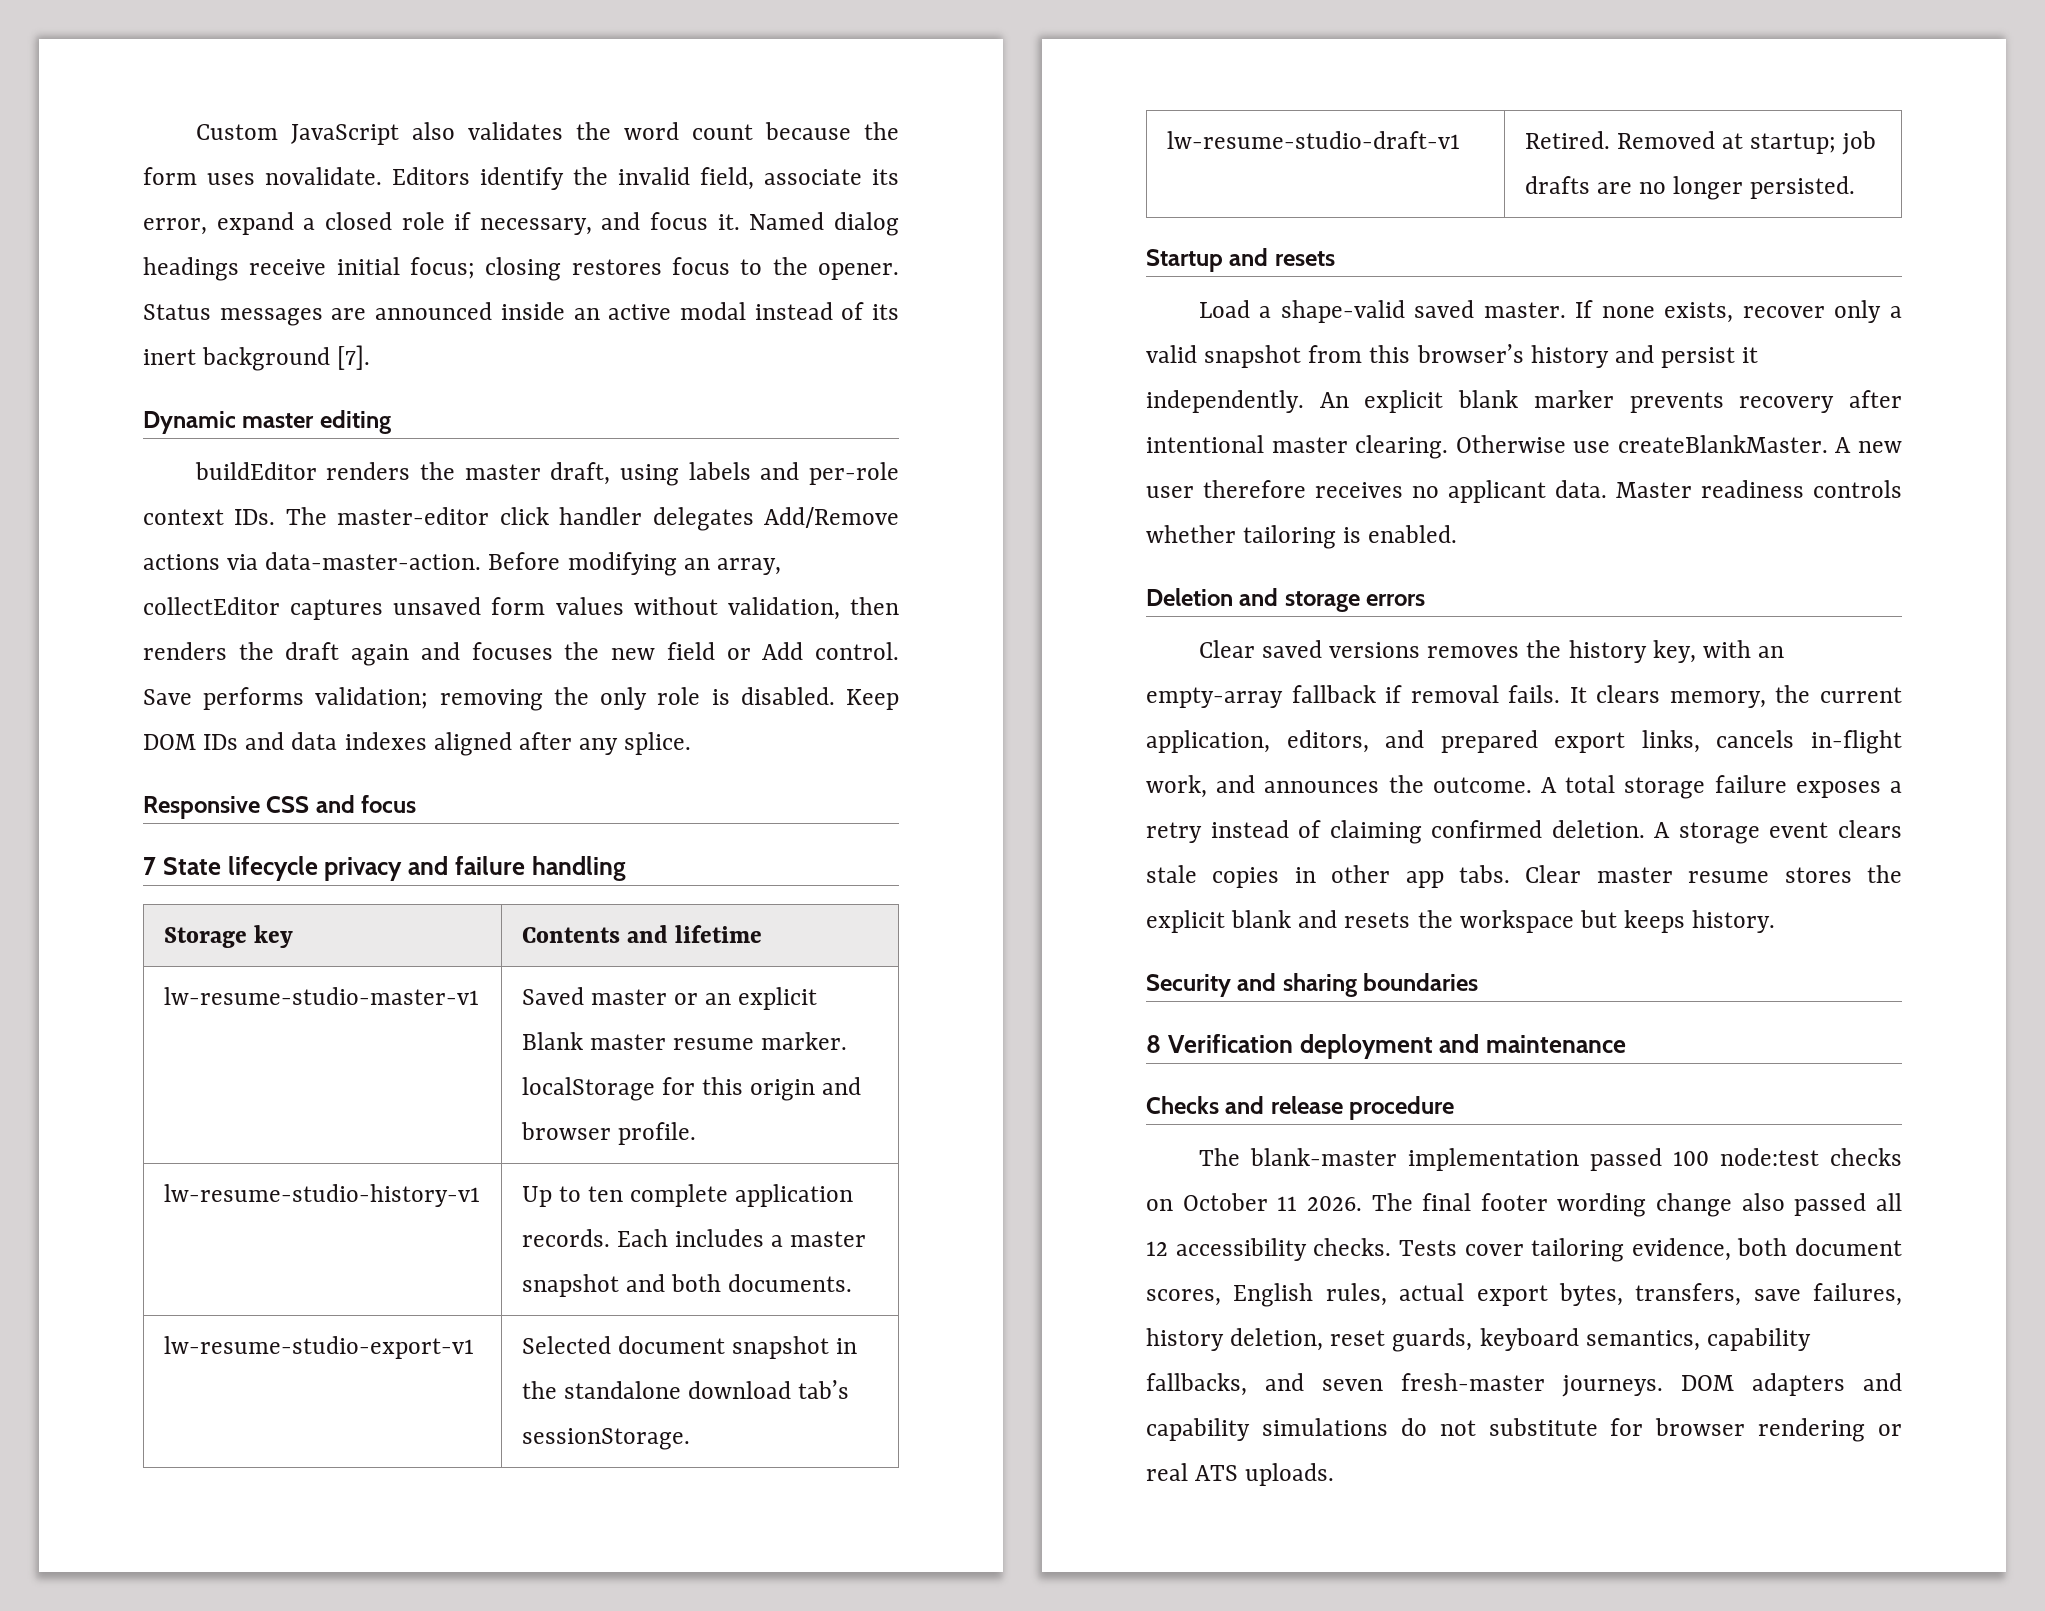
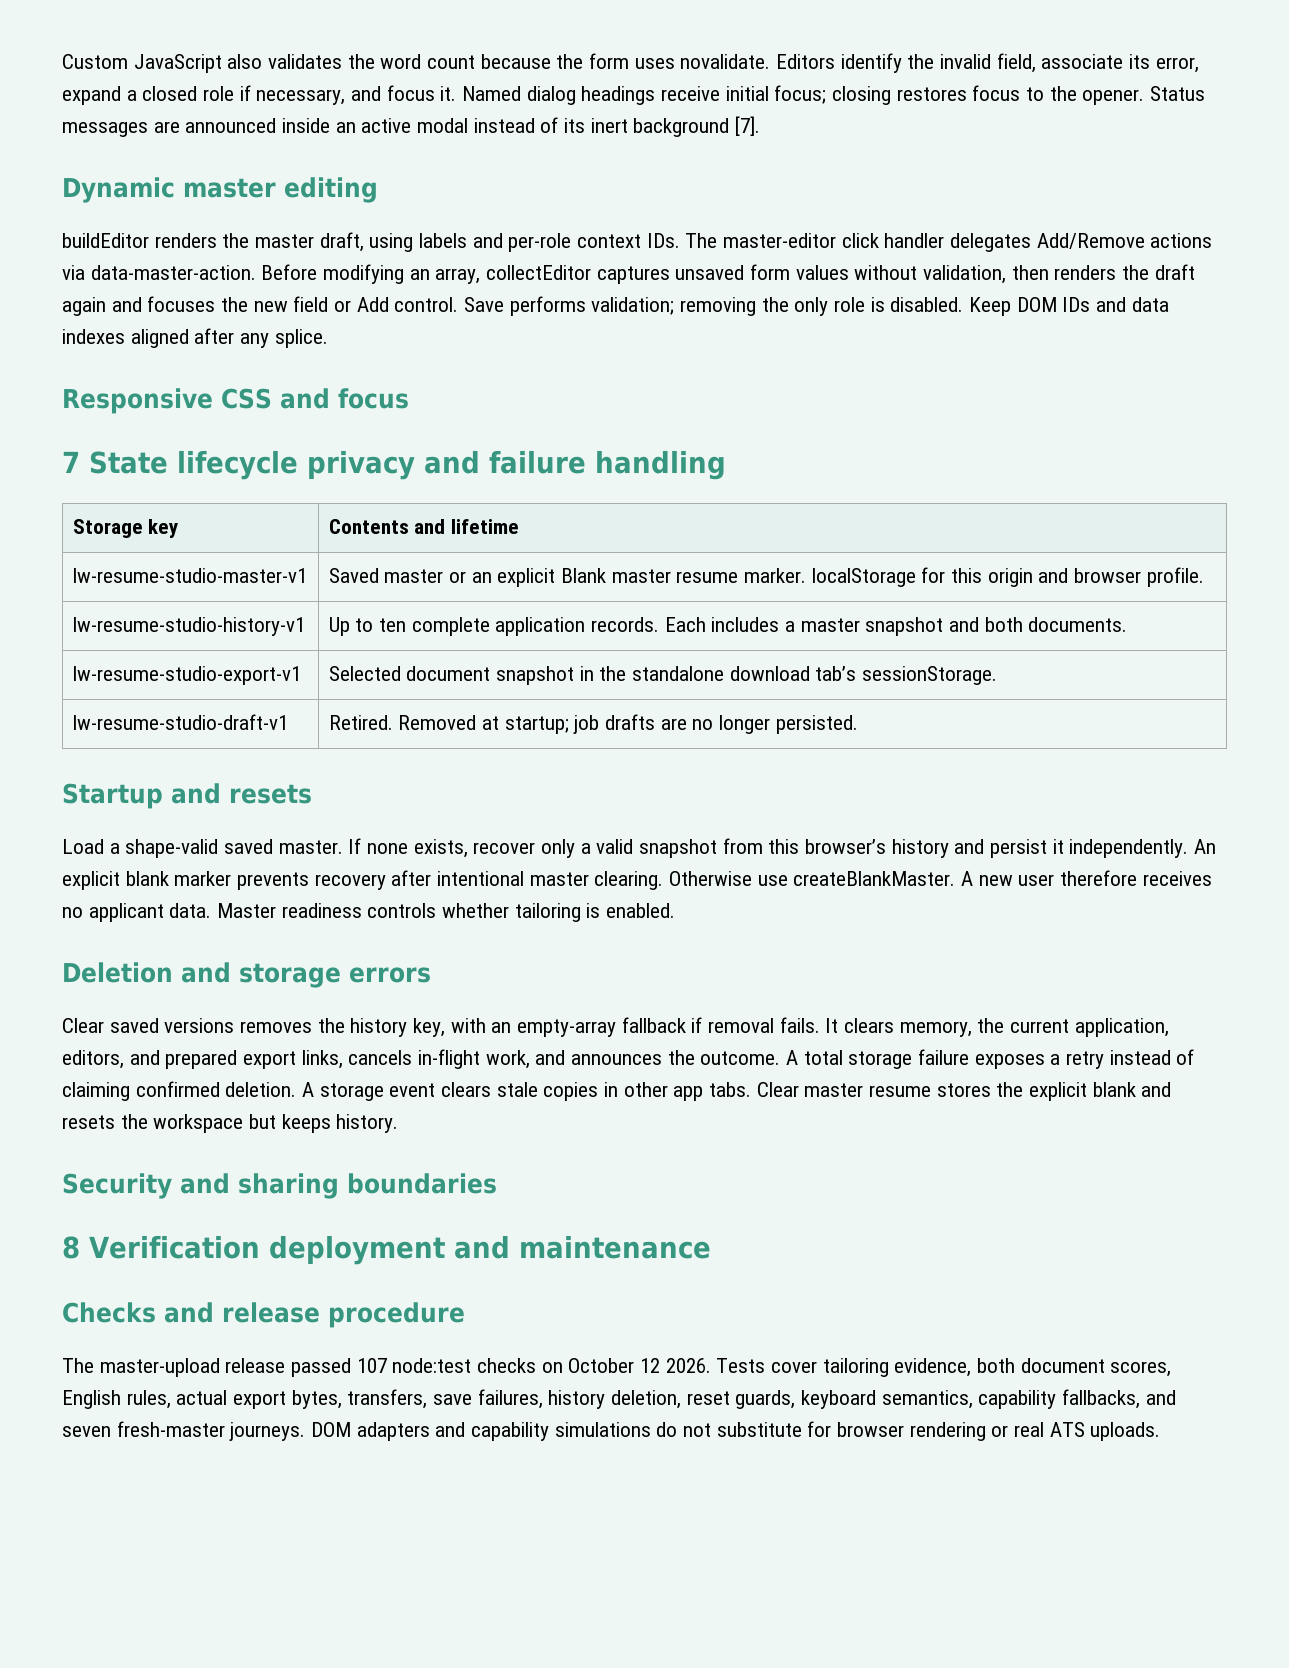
[1249,1148,1902,1171] [1146,1193,1902,1217] [1146,1238,1392,1261] blank-master implementation passed 100 node:test checks on October 11 2026. The final footer wording change also passed all 12 accessibility checks. -> [99,1358,711,1377] master-upload release passed 107 node:test checks on October 12 2026.

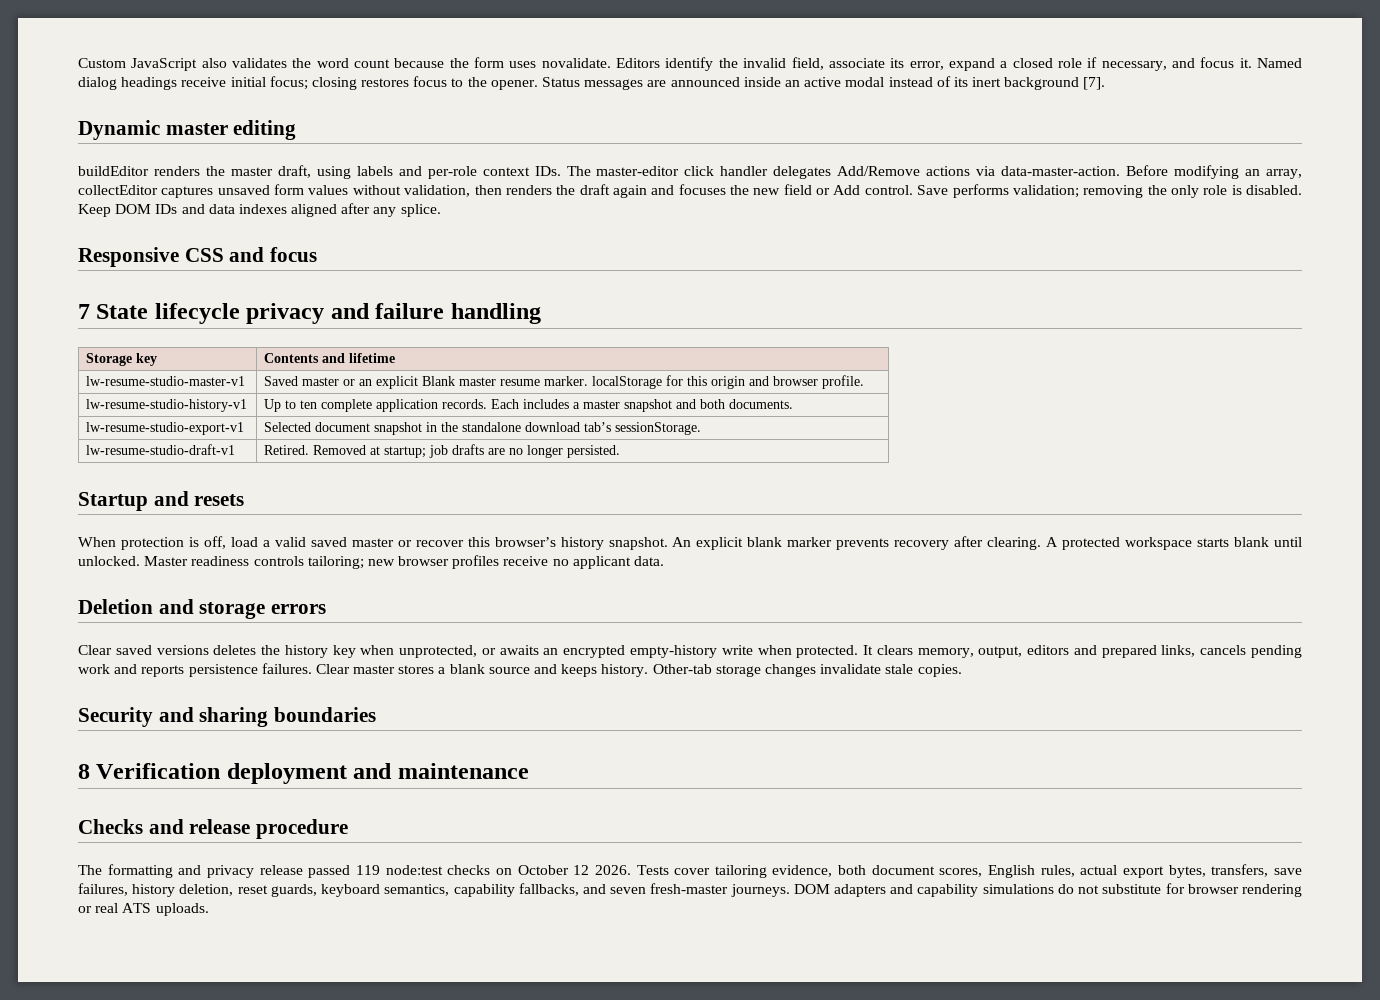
[62,838,1189,858] Load a shape-valid saved master. If none exists, recover only a valid snapshot from this browser’s history and persist it independently. -> [78,536,668,550] When protection is off, load a valid saved master or recover this browser’s history snapshot.
[437,870,1212,890] [62,903,676,922] intentional master clearing. Otherwise use createBlankMaster. A new user therefore receives no applicant data. Master readiness controls whether tailoring is enabled. -> [987,537,1302,550] [78,555,665,569] clearing. A protected workspace starts blank until unlocked. Master readiness controls tailoring; new browser profiles receive no applicant data.
[240,1021,313,1033] removes -> [213,645,257,655] deletes
[413,1017,1169,1037] [62,1050,124,1069] key, with an empty-array fallback if removal fails. It clears memory, the current application, editors, -> [332,645,1070,658] key when unprotected, or awaits an encrypted empty-history write when protected. It clears memory, output, editors
[243,1051,297,1069] export -> (1157, 651) none
[418,1049,1195,1069] [62,1081,1172,1101] [62,1114,399,1133] in-flight work, and announces the outcome. A total storage failure exposes a retry instead of claiming confirmed deletion. A storage event clears stale copies in other app tabs. Clear master resume stores the explicit blank and resets the workspace but keeps history. -> [1250,645,1302,658] [78,663,962,677] pending work and reports persistence failures. Clear master stores a blank source and keeps history. Other-tab storage changes invalidate stale copies.
[99,1358,220,1377] master-upload -> [107,864,254,878] formatting and privacy
[356,1358,387,1373] 107 -> [355,865,380,875] 119

